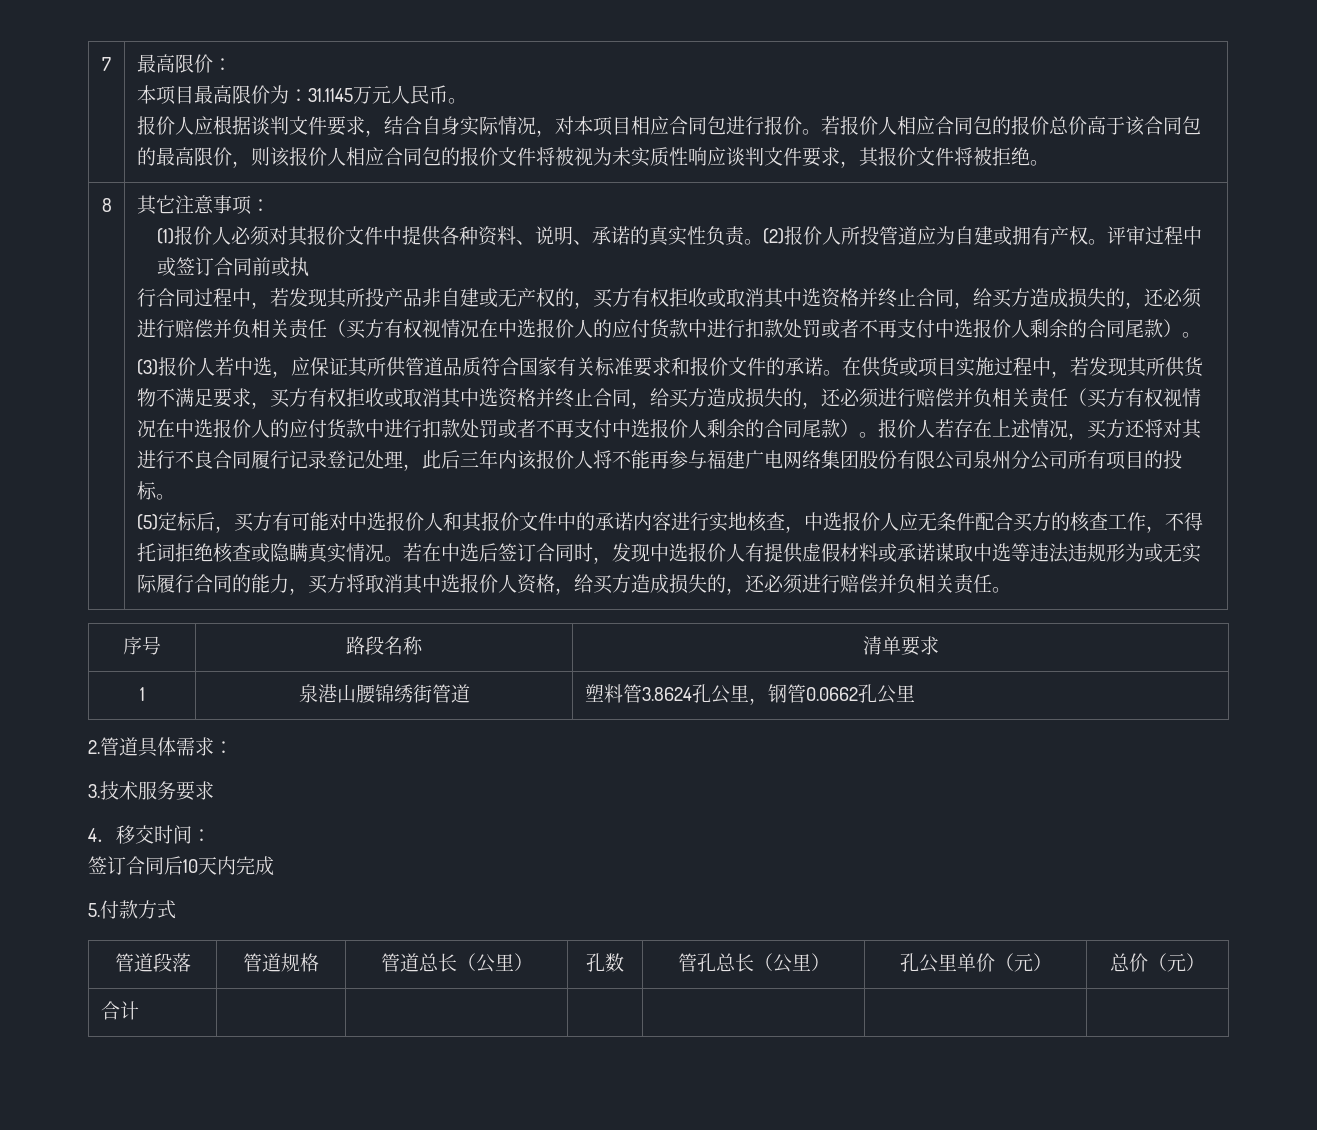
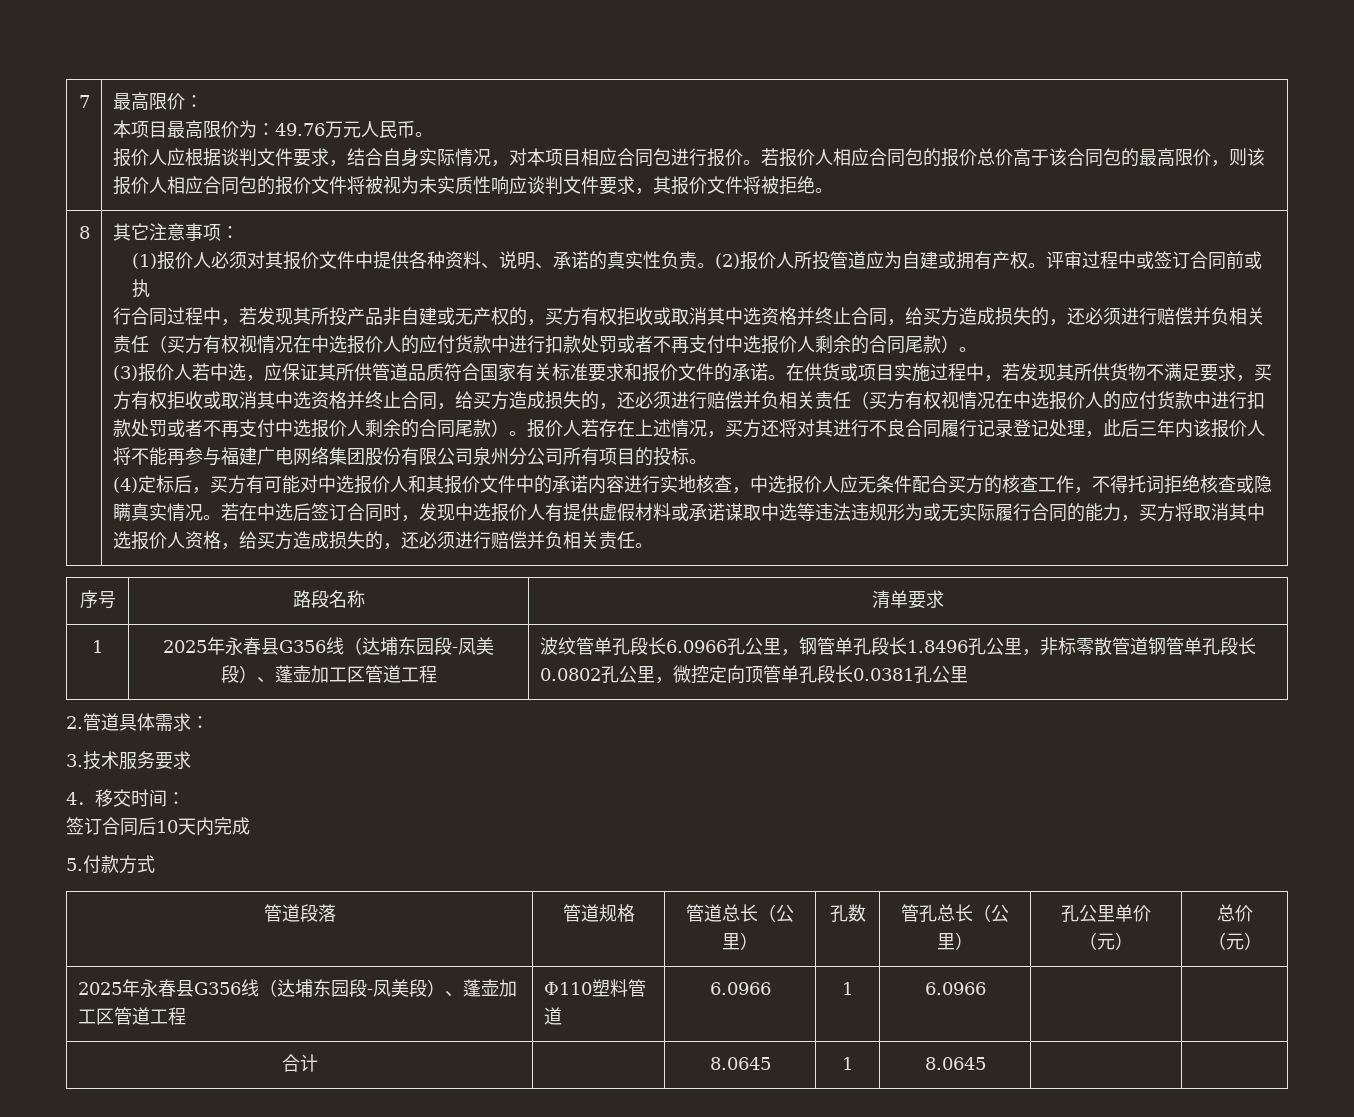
[307,88,353,102] 31.1145 -> [274,123,325,136] 49.76
[136,514,158,530] (5) -> [112,477,138,493] (4)
[298,684,470,704] [584,684,858,705] 泉港山腰锦绣街管道 | 塑料管3.8624孔公里，钢管0.0662 -> [163,637,494,655] [220,665,437,683] [539,637,1256,656] [539,665,914,684] 2025年永春县G356线（达埔东园段-凤美段）、蓬壶加工区管道工程 | 波纹管单孔段长6.0966孔公里，钢管单孔段长1.8496孔公里，非标零散管道钢管单孔段长0.0802孔公里，微控定向顶管单孔段长0.0381
[100,1001,139,1020] 合计 | | | | -> [77,979,517,997] [77,1007,186,1025] [543,979,646,997] [543,1007,562,1025] [709,982,771,995] [842,982,853,995] [924,982,986,995] [281,1054,318,1072] [709,1057,771,1070] [842,1057,853,1070] [924,1057,986,1070] 2025年永春县G356线（达埔东园段-凤美段）、蓬壶加工区管道工程 | Φ110塑料管道 | 6.0966 | 1 | 6.0966 | | // 合计 | | 8.0645 | 1 | 8.0645

